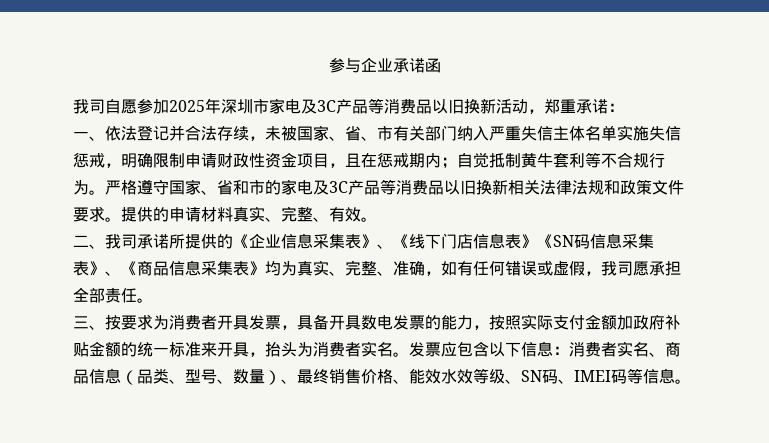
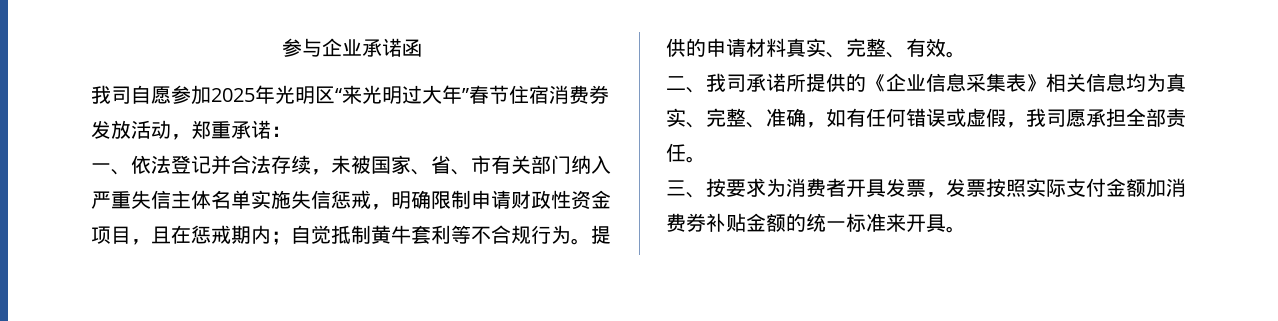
[221,98,496,114] 深圳市家电及3C产品等消费品以旧换新 -> [275,85,609,104] [91,120,131,139] 光明区“来光明过大年”春节住宿消费券发放
[105,179,684,195] [73,206,121,222] 严格遵守国家、省和市的家电及3C产品等消费品以旧换新相关法律法规和政策文件要求。 -> (591, 241) none
[377,233,654,249] [73,260,265,276] 、《线下门店信息表》《SN码信息采集表》、《商品信息采集表》 -> [1046,73,1126,92] 相关信息
[297,314,489,330] 具备开具数电发票的能力， -> [946,178,986,197] 发票
[633,315,665,330] 政府 -> [1166,178,1186,197] [666,213,706,232] 消费券
[249,341,681,357] [73,368,675,385] ，抬头为消费者实名。发票应包含以下信息：消费者实名、商品信息（品类、型号、数量）、最终销售价格、能效水效等级、SN码、IMEI码等信息 -> (946, 223) none

